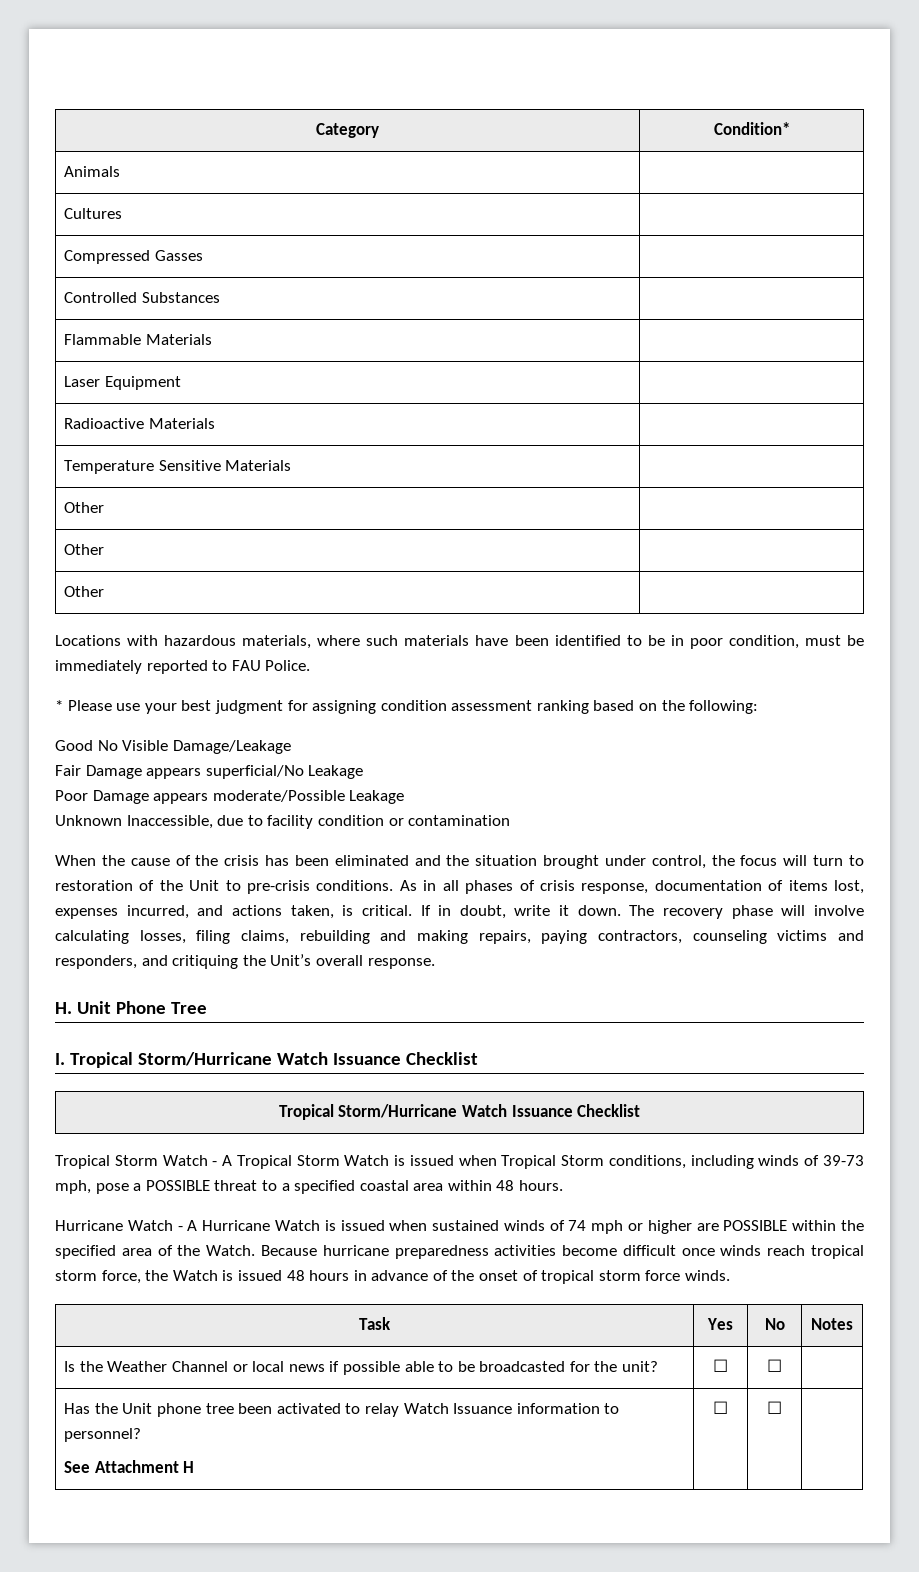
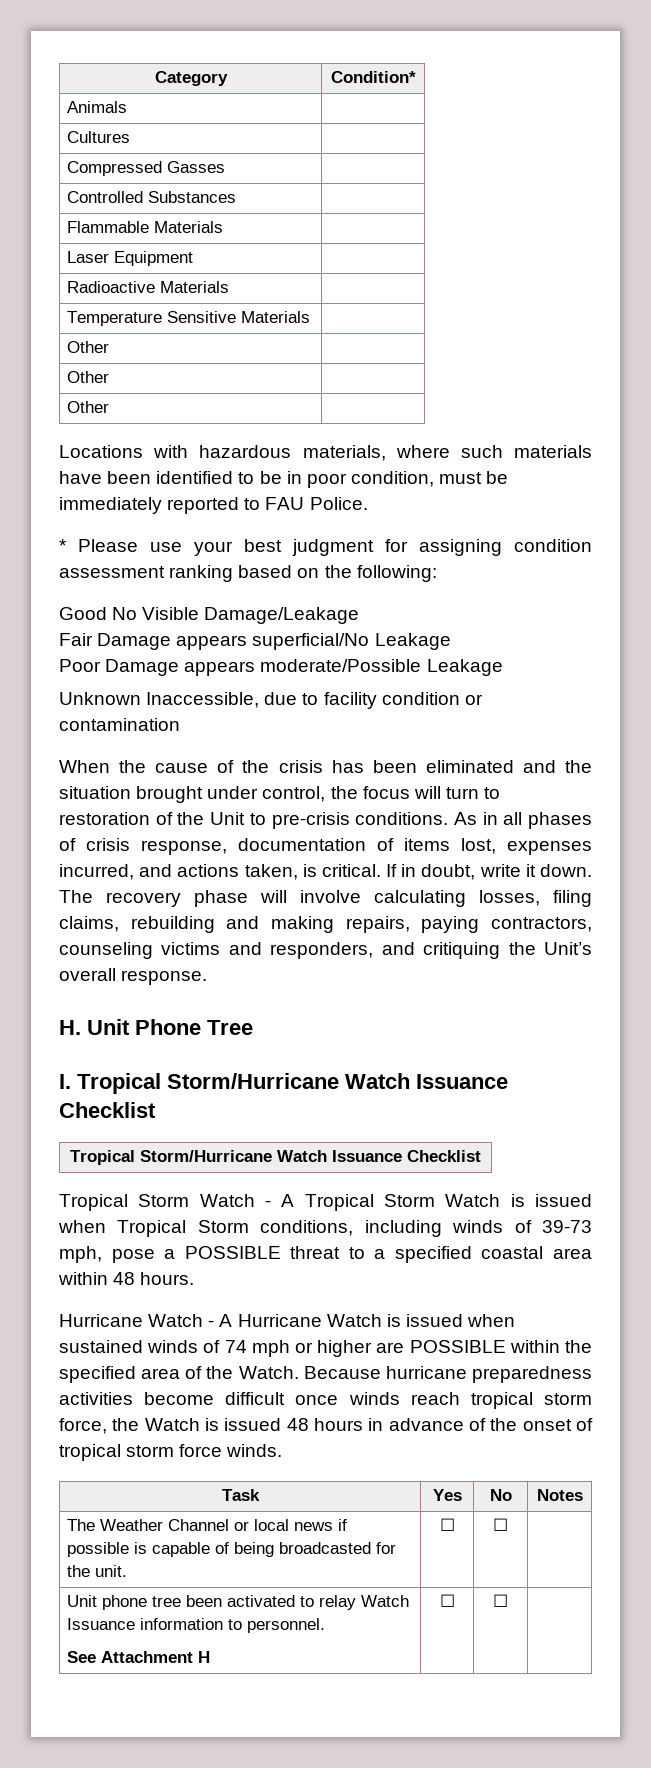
[64,1361,103,1372] Is the -> [67,1519,96,1531] The
[404,1361,475,1372] able to be -> [134,1542,275,1557] is capable of being
[622,1361,659,1372] unit? -> [95,1565,128,1577] unit.
[64,1403,118,1414] Has the -> (508, 1524) none
[64,1428,142,1442] personnel? -> [247,1618,326,1633] personnel.

